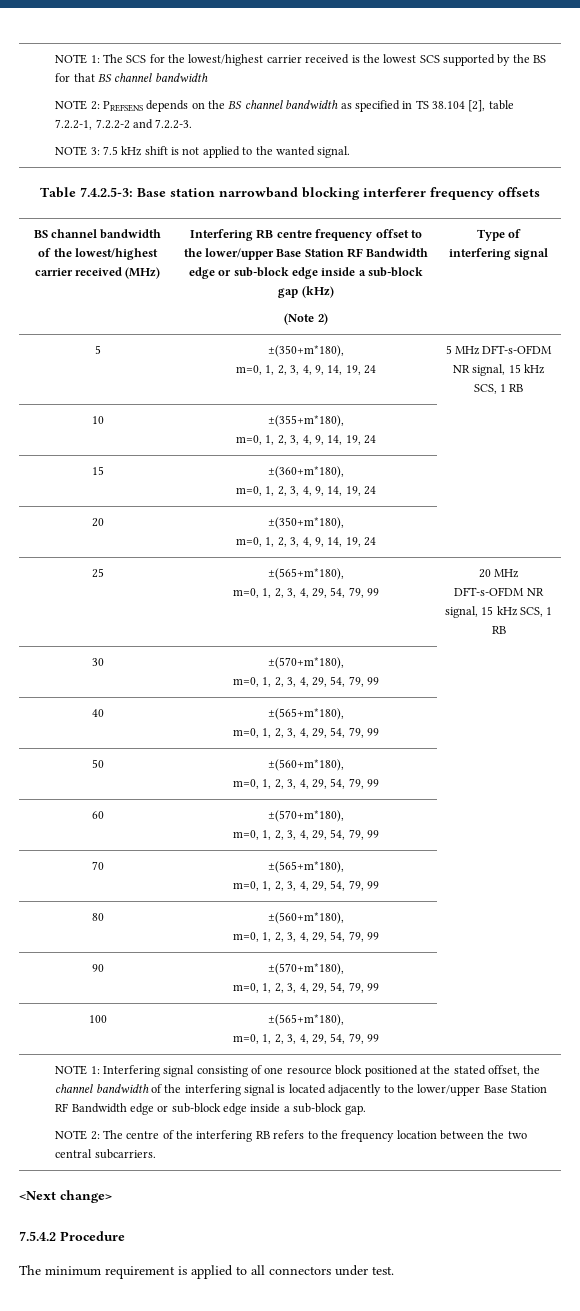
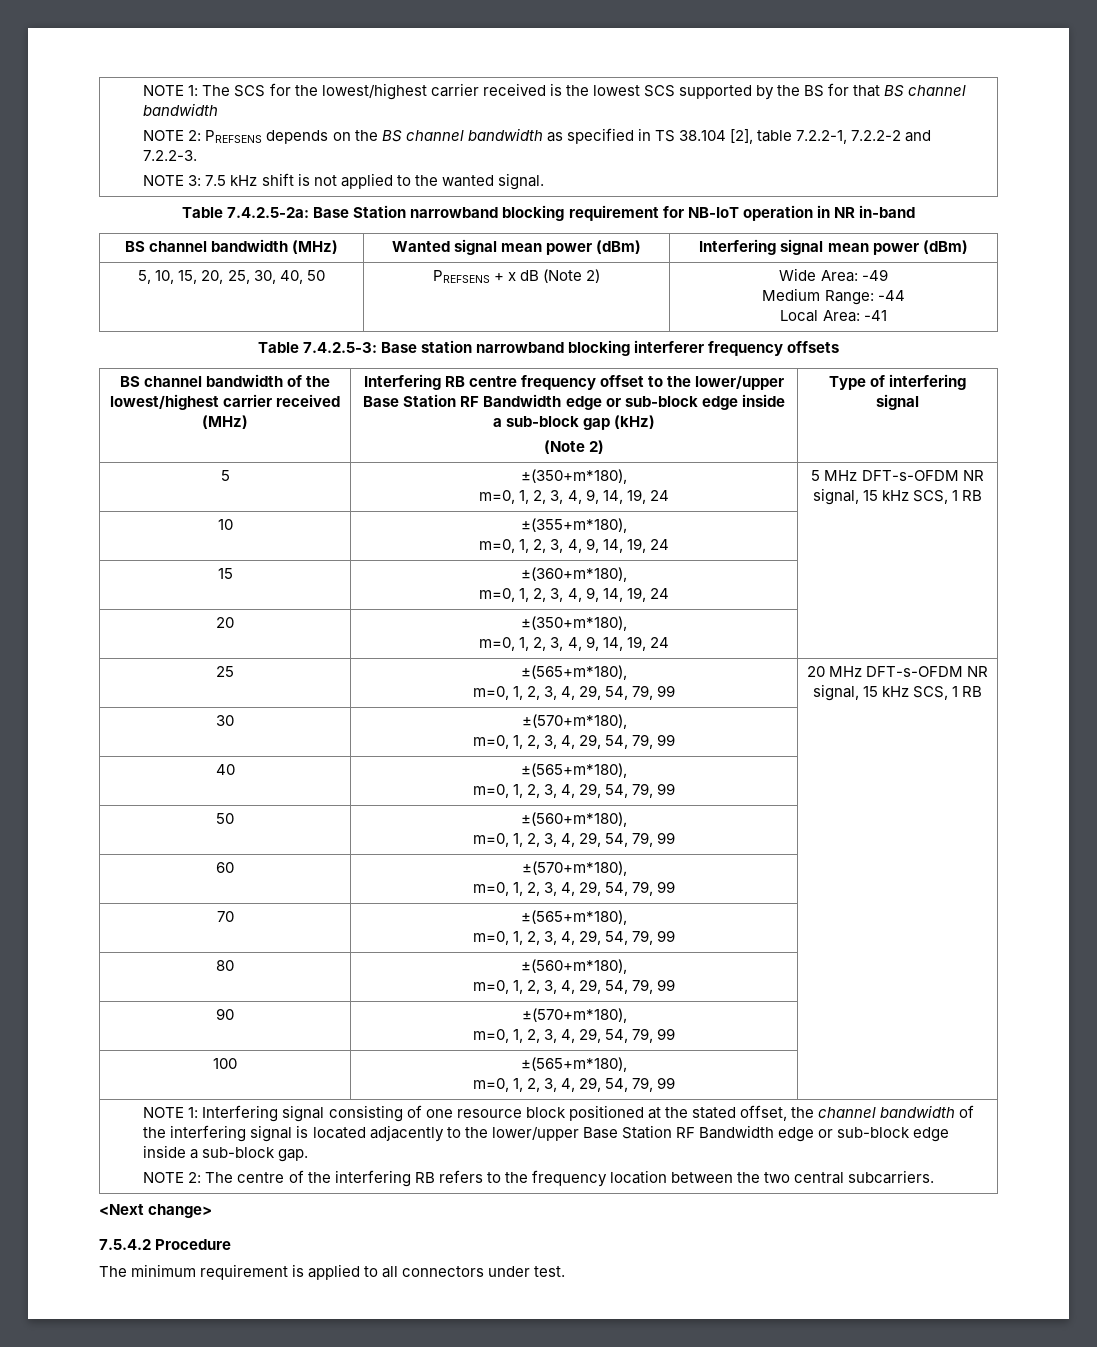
(351, 152) none -> [182,205,915,221] [124,239,339,254] [391,239,642,255] [699,239,968,255] [138,270,325,284] [432,269,601,283] [779,268,888,282] [762,288,905,305] [780,310,887,322] // Table 7.4.2.5-2a: Base Station narrowband blocking requirement for NB-IoT operation in NR in-band // BS channel bandwidth (MHz) | Wanted signal mean power (dBm) | Interfering signal mean power (dBm) // 5, 10, 15, 20, 25, 30, 40, 50 | PREFSENS + x dB (Note 2) | Wide Area: -49 // Medium Range: -44 // Local Area: -41

